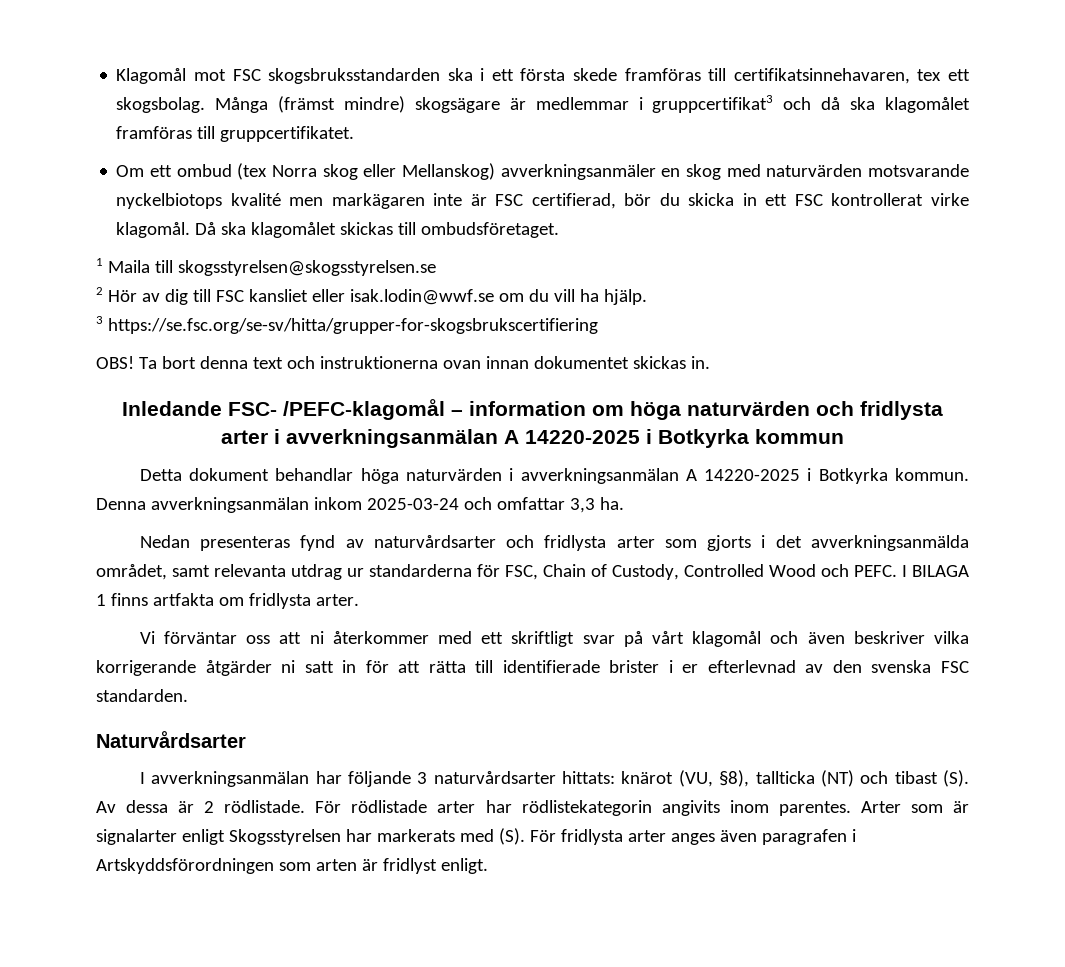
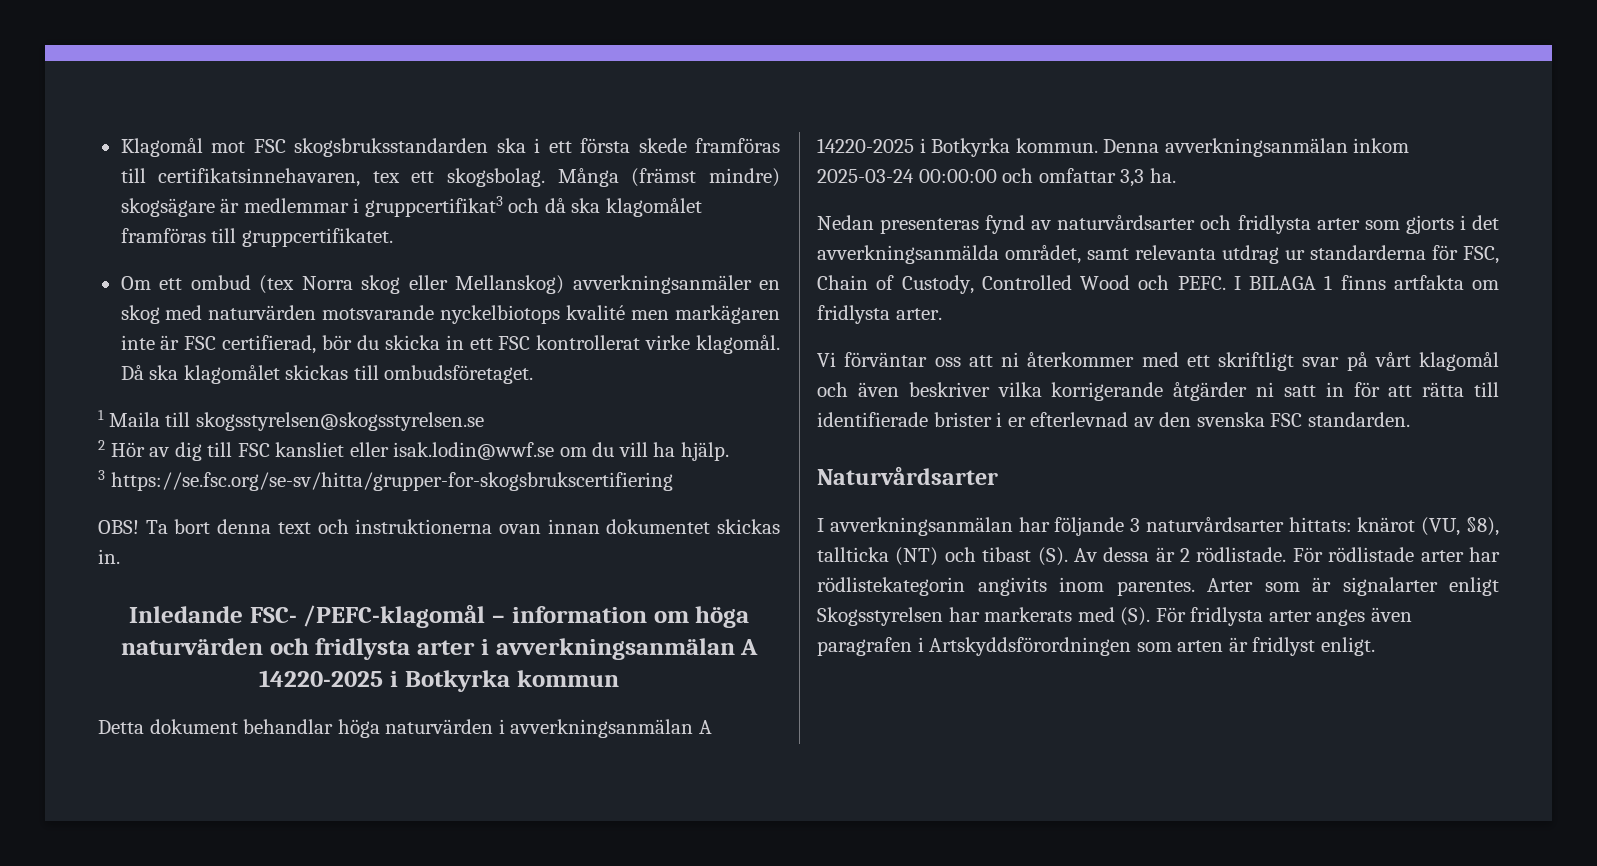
(459, 504) none -> [918,169,997,183] 00:00:00

